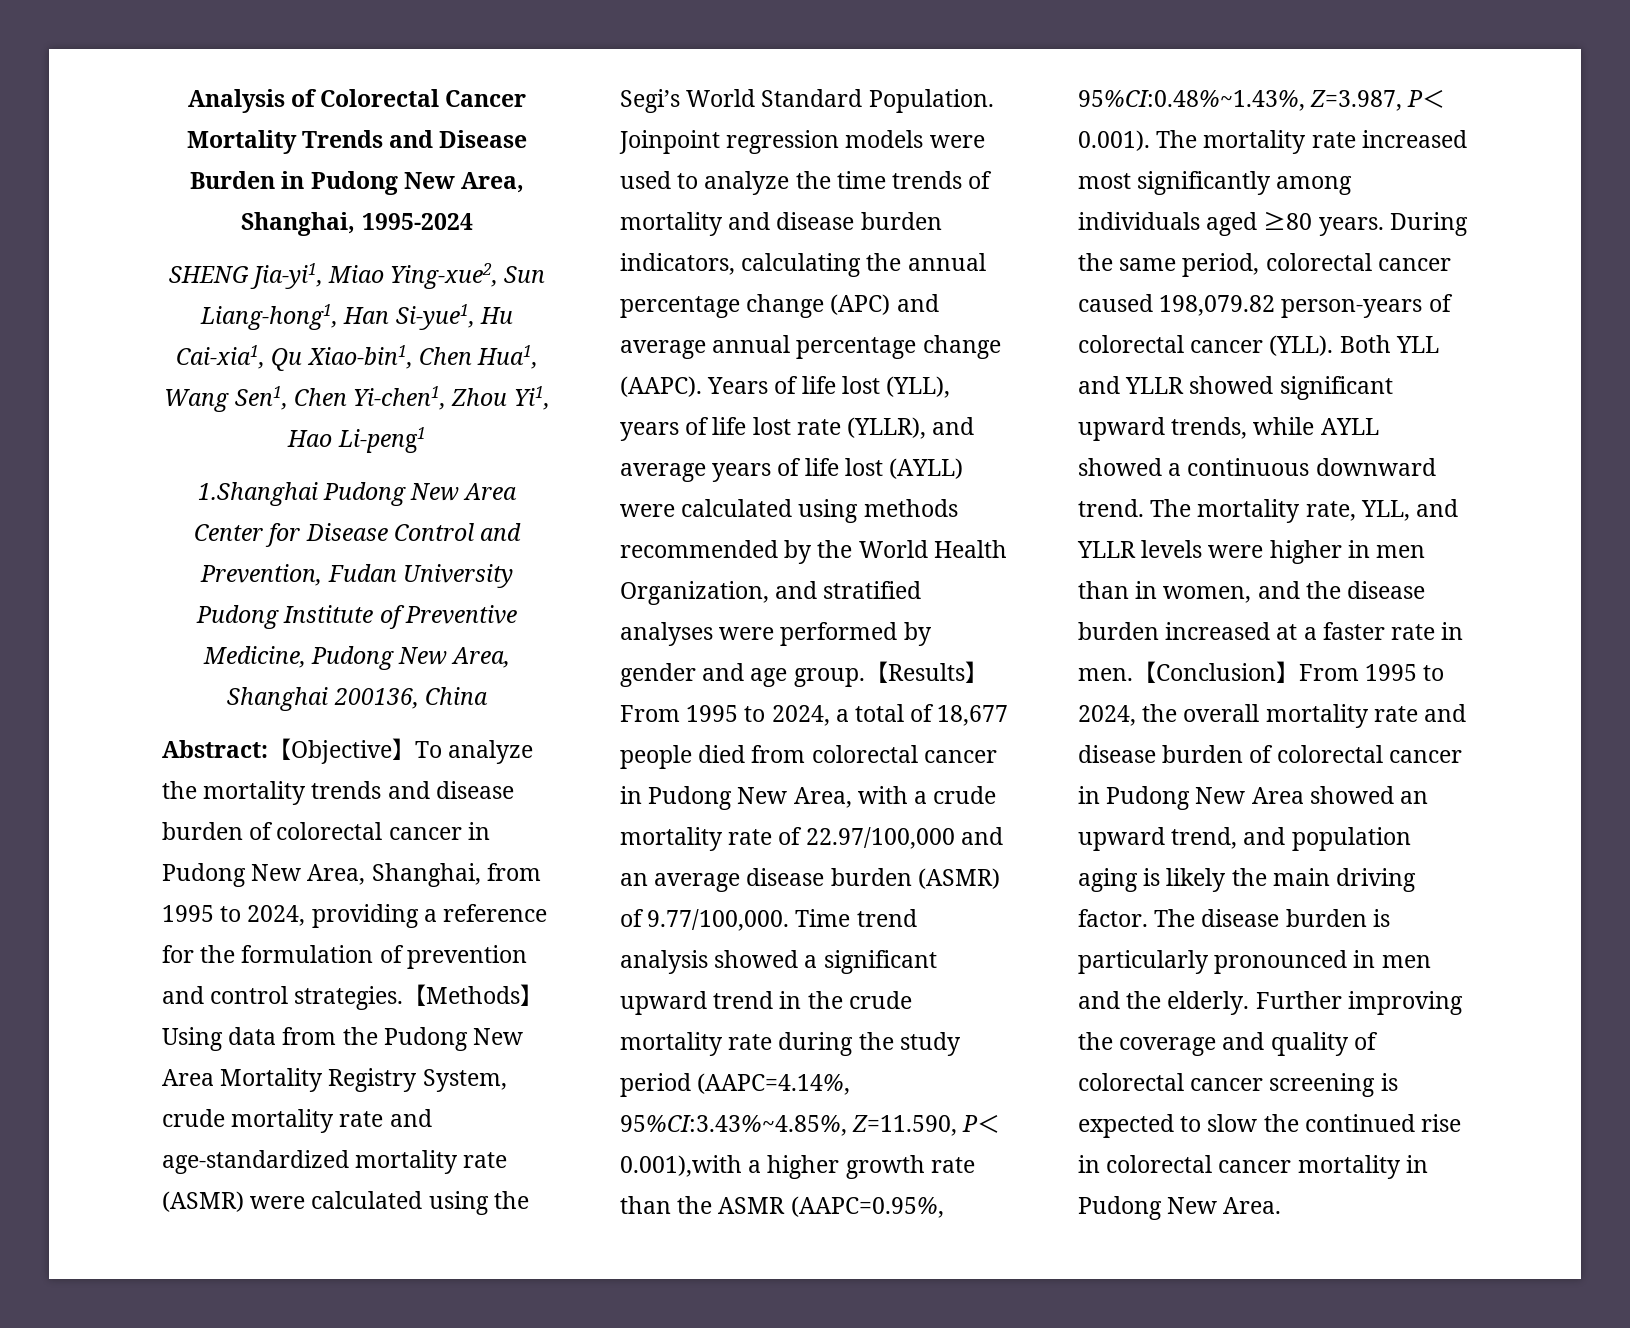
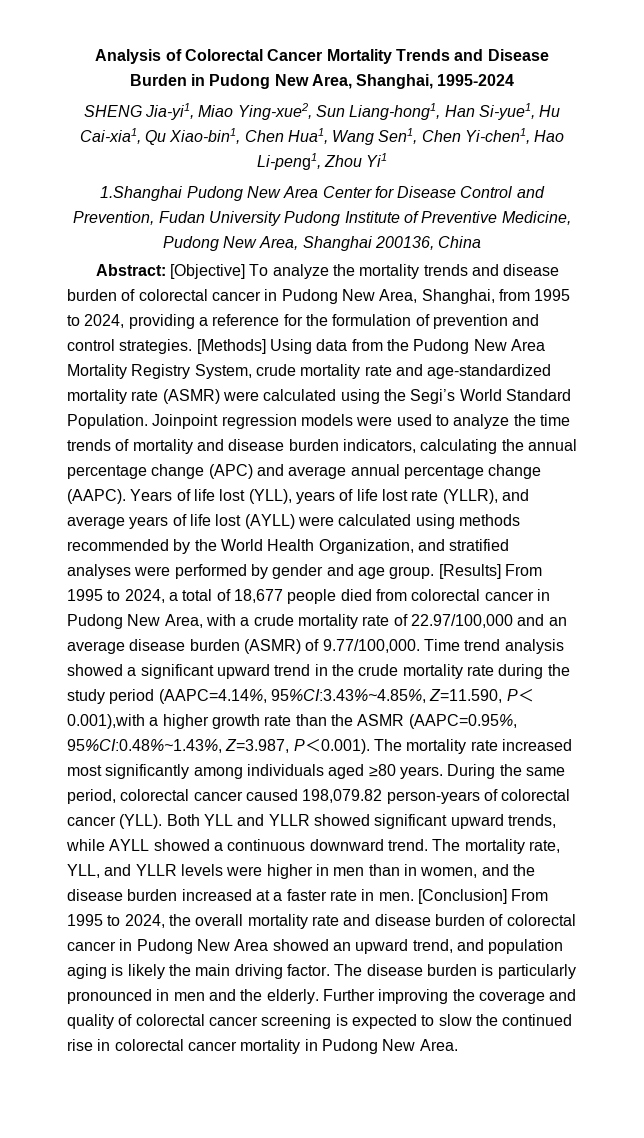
[451,386,550,410] [287,427,426,453] Zhou Yi1, Hao Li-peng1 -> [534,130,565,142] [256,153,388,170] Hao Li-peng1, Zhou Yi1
[268,738,415,764] 【Objective】 -> [169,264,245,279] [Objective]
[403,984,544,1006] 【Methods】 -> [196,339,266,354] [Methods]
[864,661,988,683] 【Results】 -> [438,564,501,579] [Results]
[1133,661,1299,683] 【Conclusion】 -> [417,889,507,904] [Conclusion]

